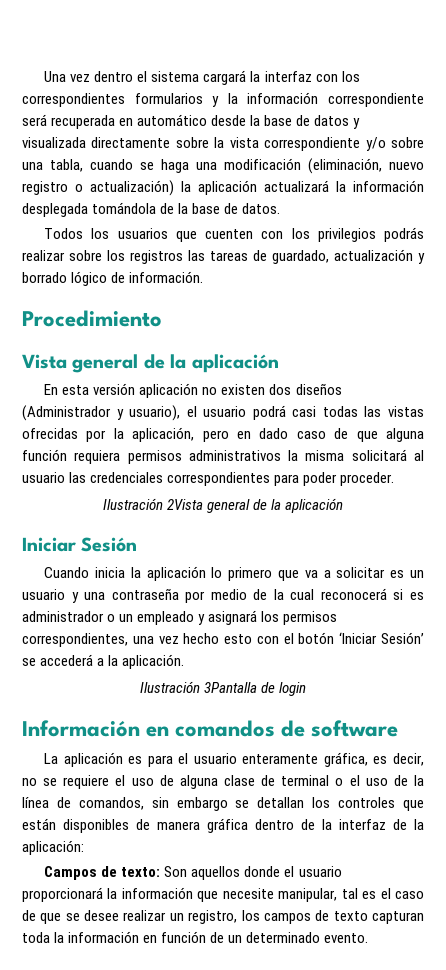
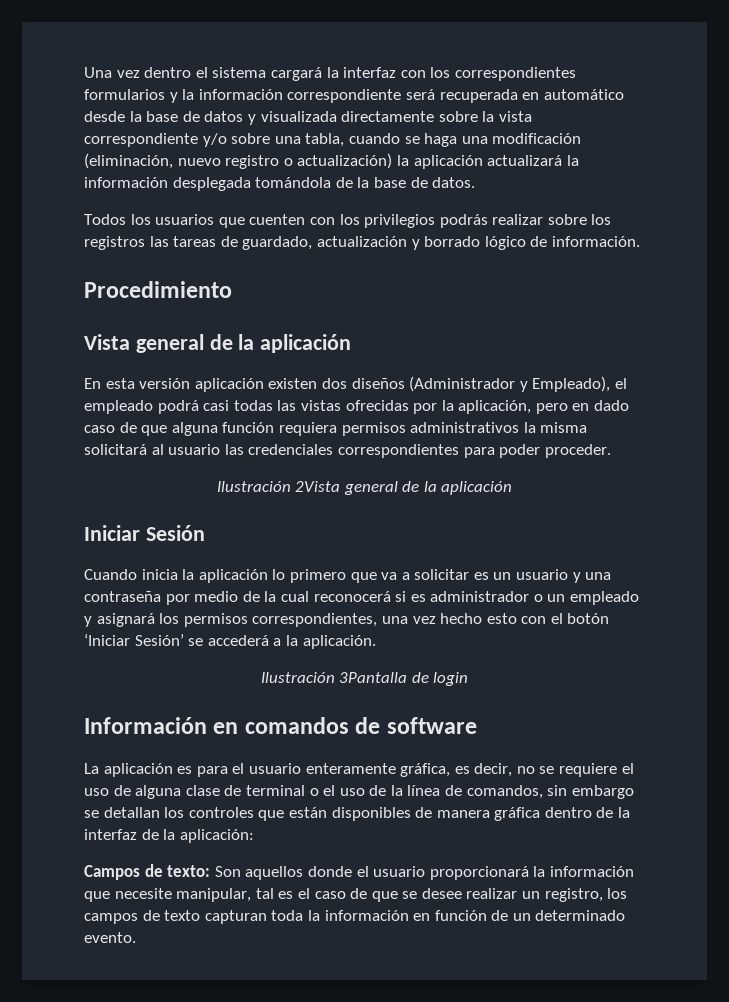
[202,387,218,395] no -> (264, 385) none
[129,405,247,421] usuario), el usuario -> [532,376,627,392] [84,400,153,414] Empleado), el empleado

